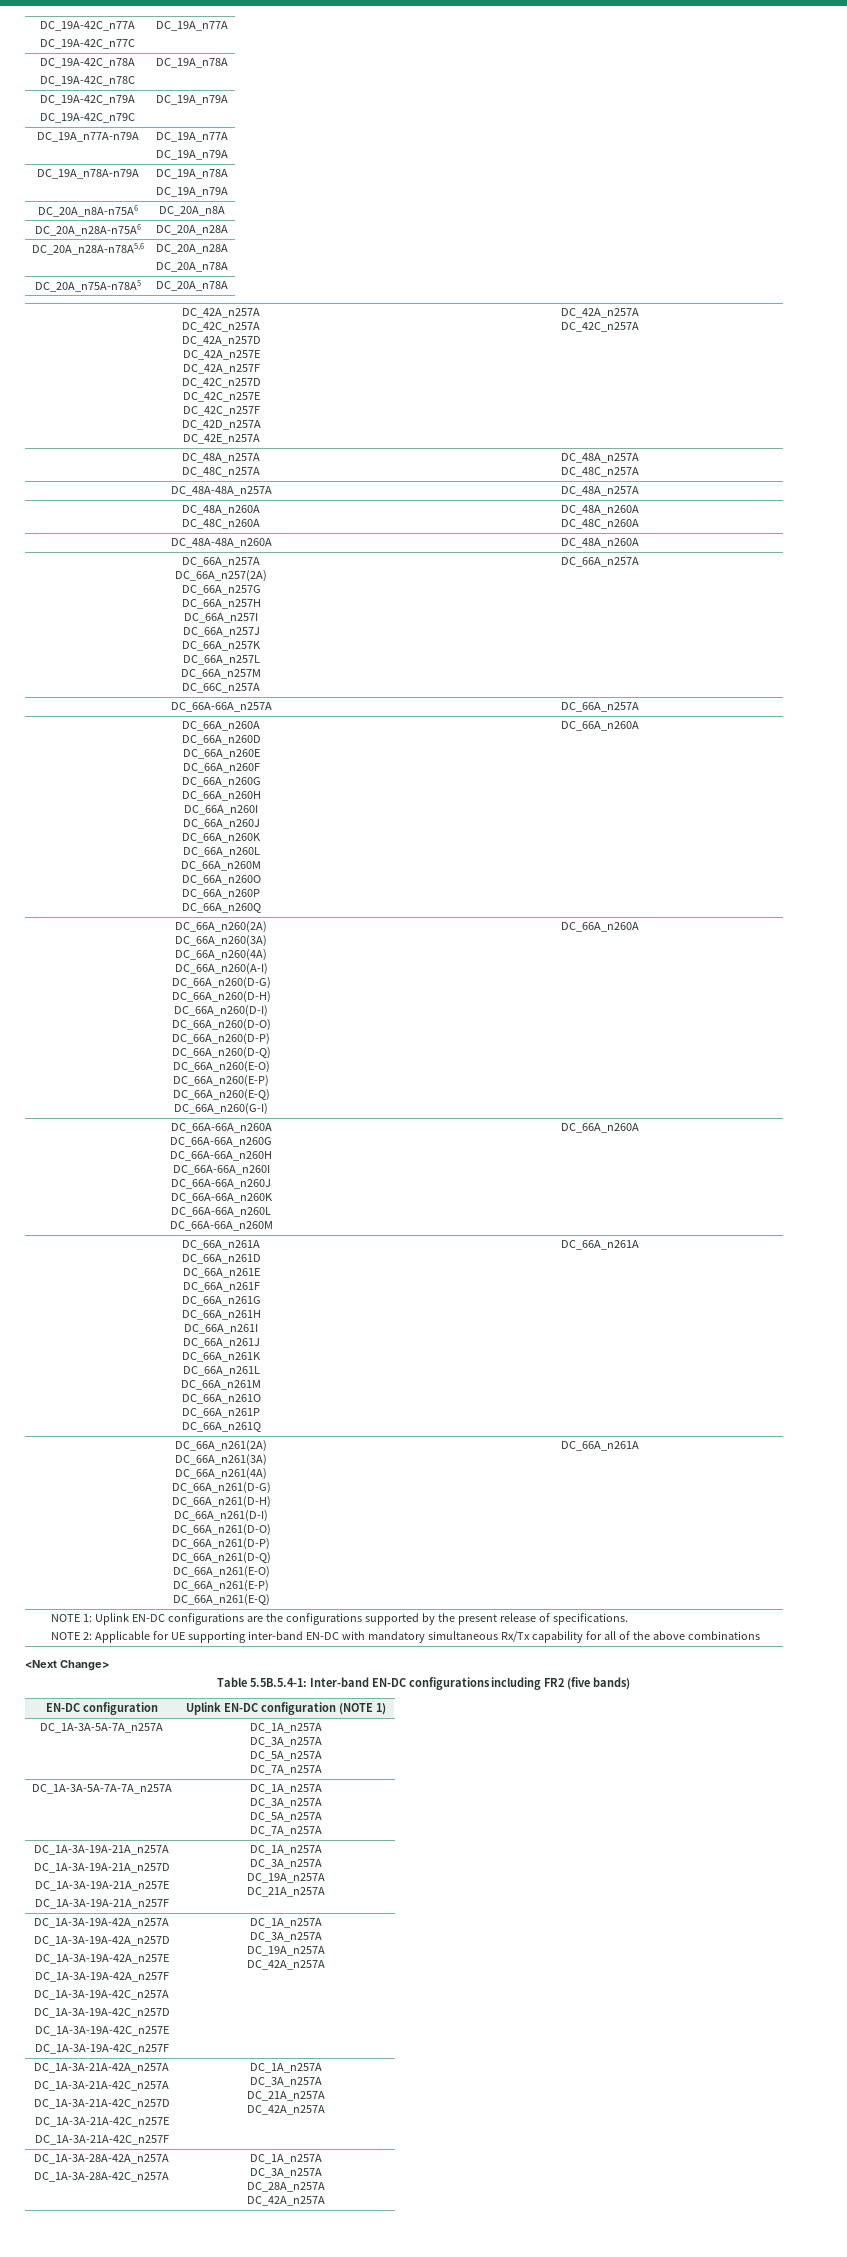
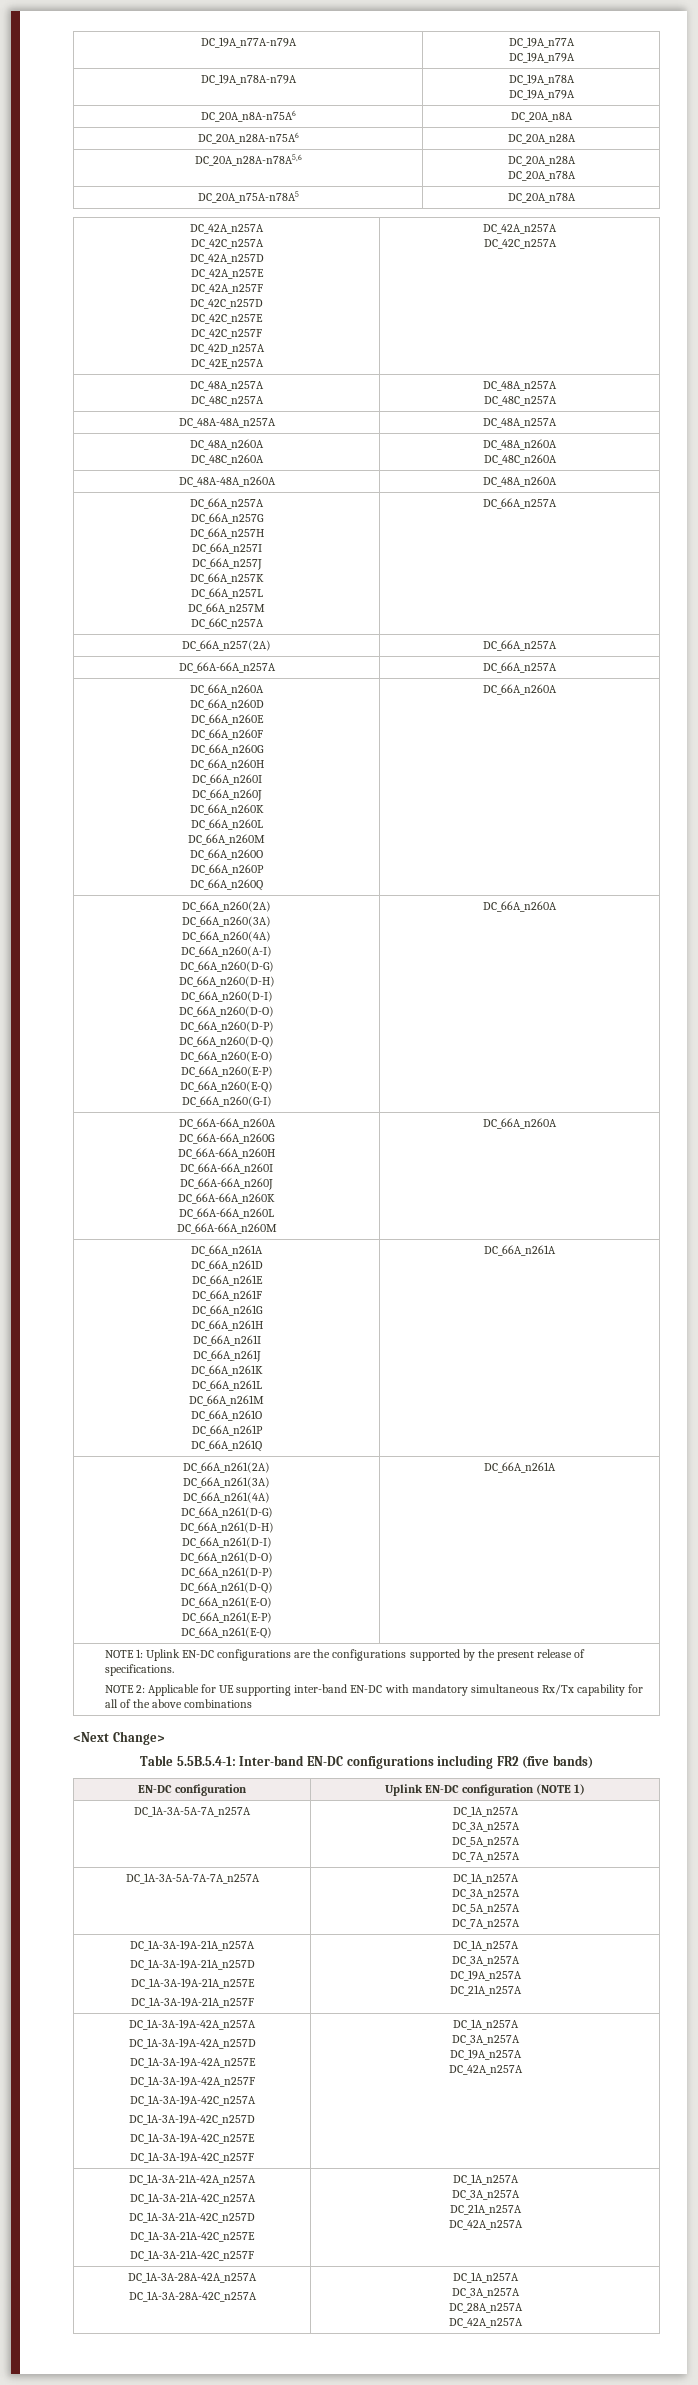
[40,21,135,31] [40,39,135,49] [156,21,228,31] [40,58,135,68] [40,76,135,86] [156,58,228,68] [40,95,135,105] [40,113,135,123] [156,95,228,105] DC_19A-42C_n77A // DC_19A-42C_n77C | DC_19A_n77A // DC_19A-42C_n78A // DC_19A-42C_n78C | DC_19A_n78A // DC_19A-42C_n79A // DC_19A-42C_n79C | DC_19A_n79A // -> (200, 42) none
[175,570,267,582] // DC_66A_n257(2A) -> (264, 503) none
(639, 562) none -> [182,640,271,651] [483,640,557,651] // DC_66A_n257(2A) | DC_66A_n257A

